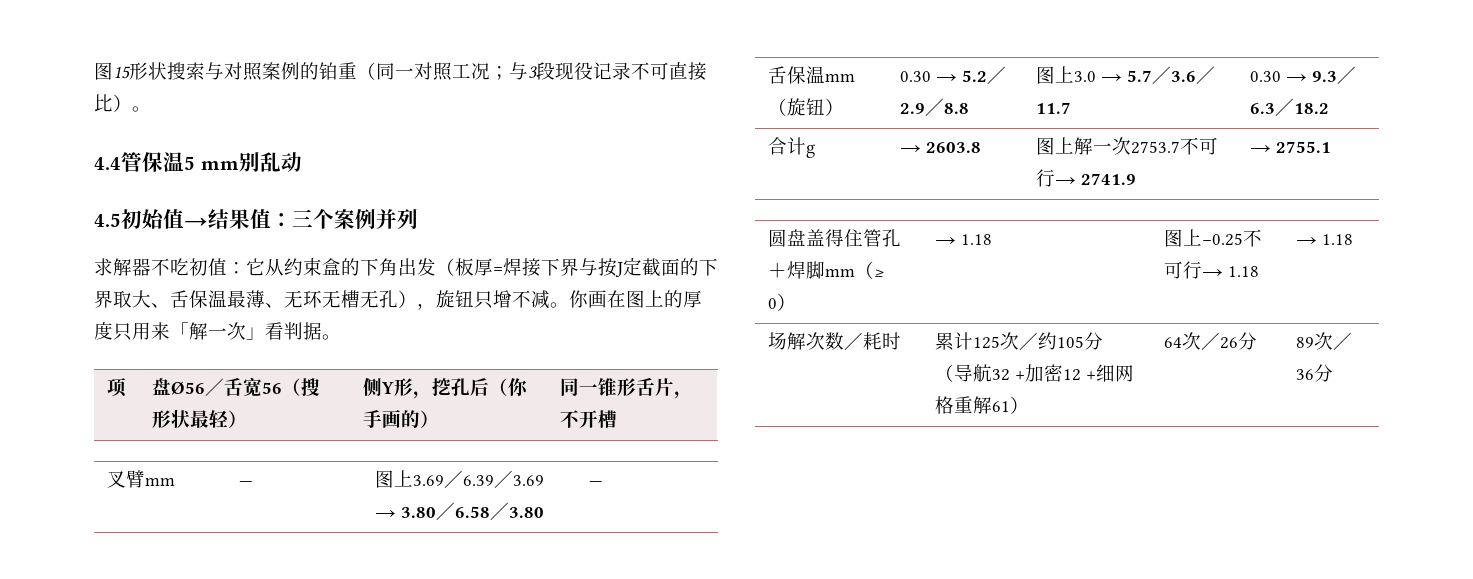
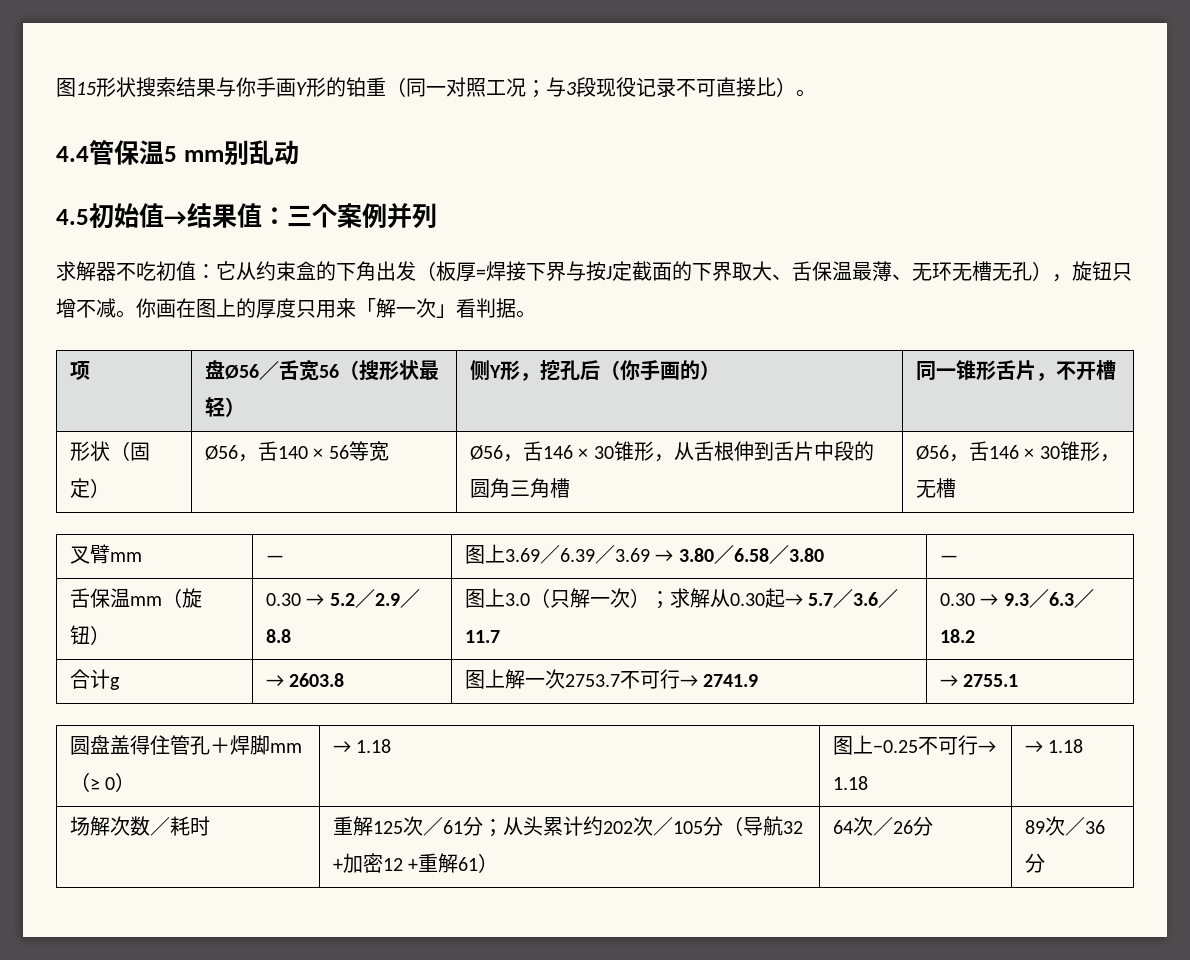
[205,62,300,81] 与对照案例 -> [176,77,326,97] 结果与你手画Y形
(617, 419) none -> [69,441,150,461] [69,478,110,498] [204,441,389,462] [469,441,874,462] [469,478,570,498] [915,441,1120,462] [915,478,956,498] // 形状（固定） | Ø56，舌140 × 56等宽 | Ø56，舌146 × 30锥形，从舌根伸到舌片中段的圆角三角槽 | Ø56，舌146 × 30锥形，无槽
(1096, 76) none -> [529,588,785,609] （只解一次）；求解从0.30起
[934,332,973,350] 累计 -> [332,816,373,836] 重解
[1037,332,1057,350] 约 -> [442,816,673,837] 61分；从头累计约202次／
[1095,364,1134,382] [934,396,954,414] 细网格 -> (419, 865) none

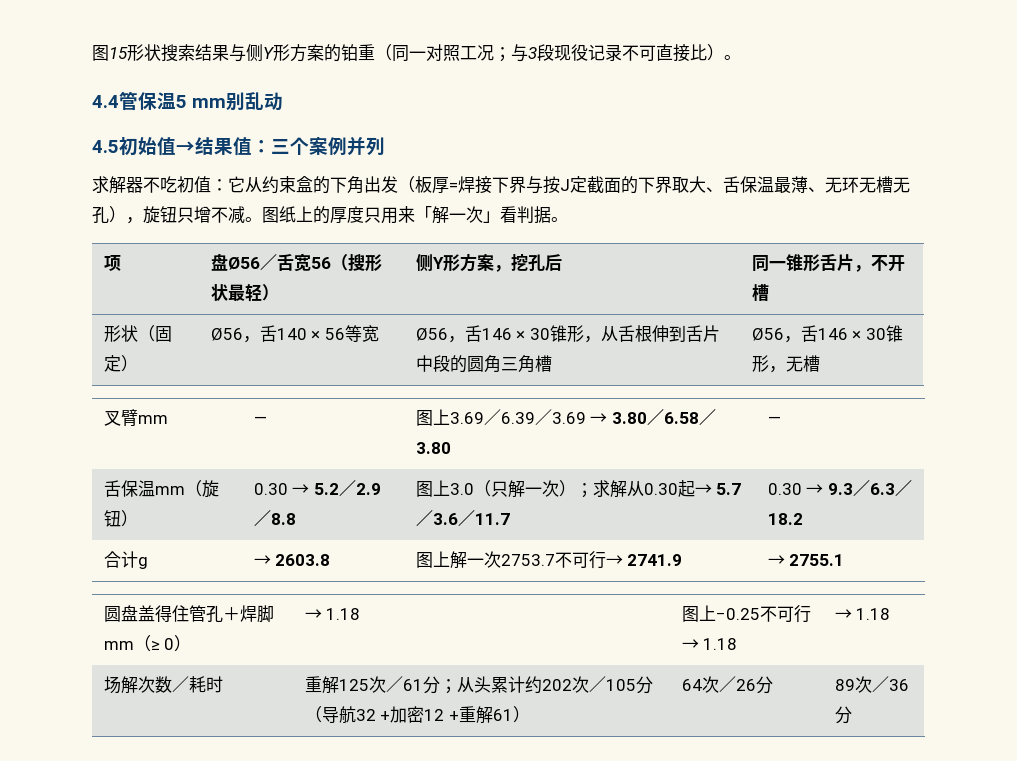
[236,77,326,97] 你手画Y形 -> [246,44,324,62] 侧Y形方案
[136,298,216,318] 你画在图 -> [262,206,296,223] 图纸
(520, 370) none -> [459,253,494,272] 方案
[599,360,720,381] （你手画的） -> (562, 262) none

